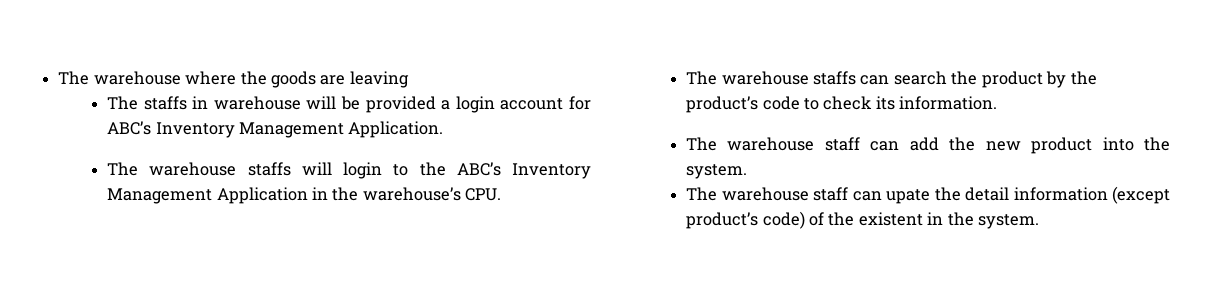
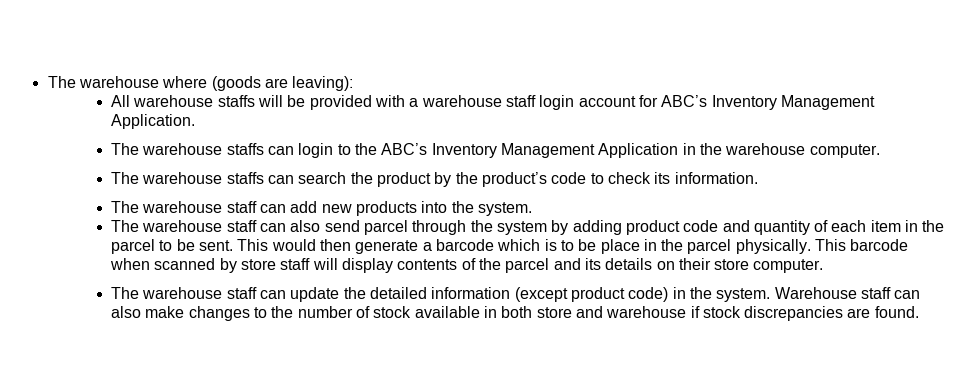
[240,71,409,88] [107,96,451,113] the goods are leaving // The staffs in warehouse will be provided a -> [211,76,354,91] [111,95,536,110] (goods are leaving): // All warehouse staffs will be provided with a warehouse staff
[301,162,332,175] will -> [267,146,294,155] can
[362,187,502,201] warehouse’s CPU. -> [725,143,880,158] warehouse computer.
[949,137,1093,154] the new product -> [321,201,417,216] new products
[886,186,1170,204] [686,211,1040,229] upate the detail information (except product’s code) of the existent in the system. -> [290,220,945,235] [111,239,909,254] [110,258,824,273] [111,287,921,302] [111,306,919,321] also send parcel through the system by adding product code and quantity of each item in the parcel to be sent. This would then generate a barcode which is to be place in the parcel physically. This barcode when scanned by store staff will display contents of the parcel and its details on their store computer. // The warehouse staff can update the detailed information (except product code) in the system. Warehouse staff can also make changes to the number of stock available in both store and warehouse if stock discrepancies are found.

